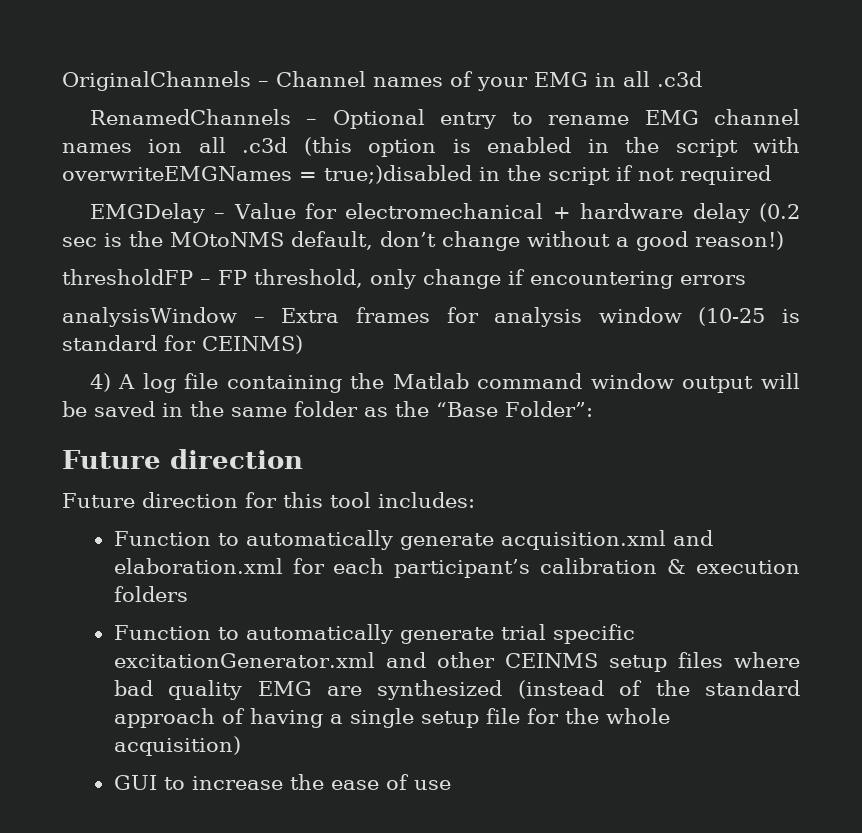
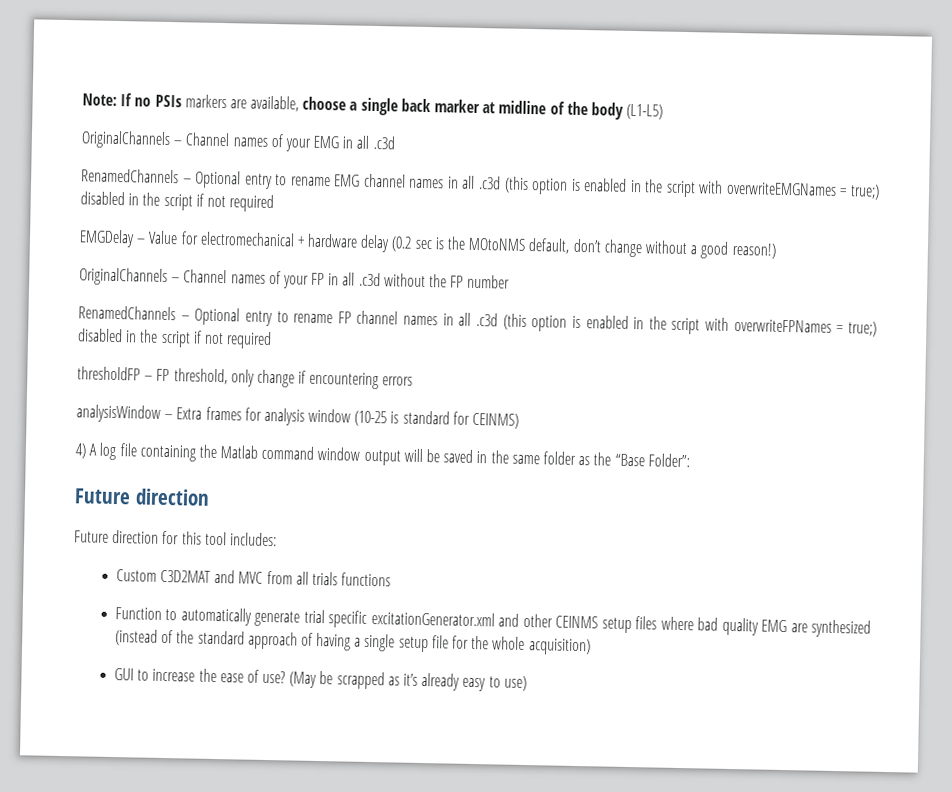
(62, 81) none -> [82,93,664,120] Note: If no PSIs markers are available, choose a single back marker at midline of the body (L1-L5) //
[148,139,183,153] ion -> [447,176,459,189] in
[324,165,472,184] true;)disabled -> [849,184,880,200] [80,191,125,206] true;) disabled
(784, 240) none -> [79,267,511,289] [78,305,877,337] [77,328,273,350] // OriginalChannels – Channel names of your FP in all .c3d without the FP number // RenamedChannels – Optional entry to rename FP channel names in all .c3d (this option is enabled in the script with overwriteFPNames = true;) disabled in the script if not required
[113,530,713,550] [113,558,800,578] [113,586,188,602] Function to automatically generate acquisition.xml and elaboration.xml for each participant’s calibration & execution folders -> [115,569,392,587] Custom C3D2MAT and MVC from all trials functions
[413,780,451,790] use -> [262,670,527,692] use? (May be scrapped as it’s already easy to use)

